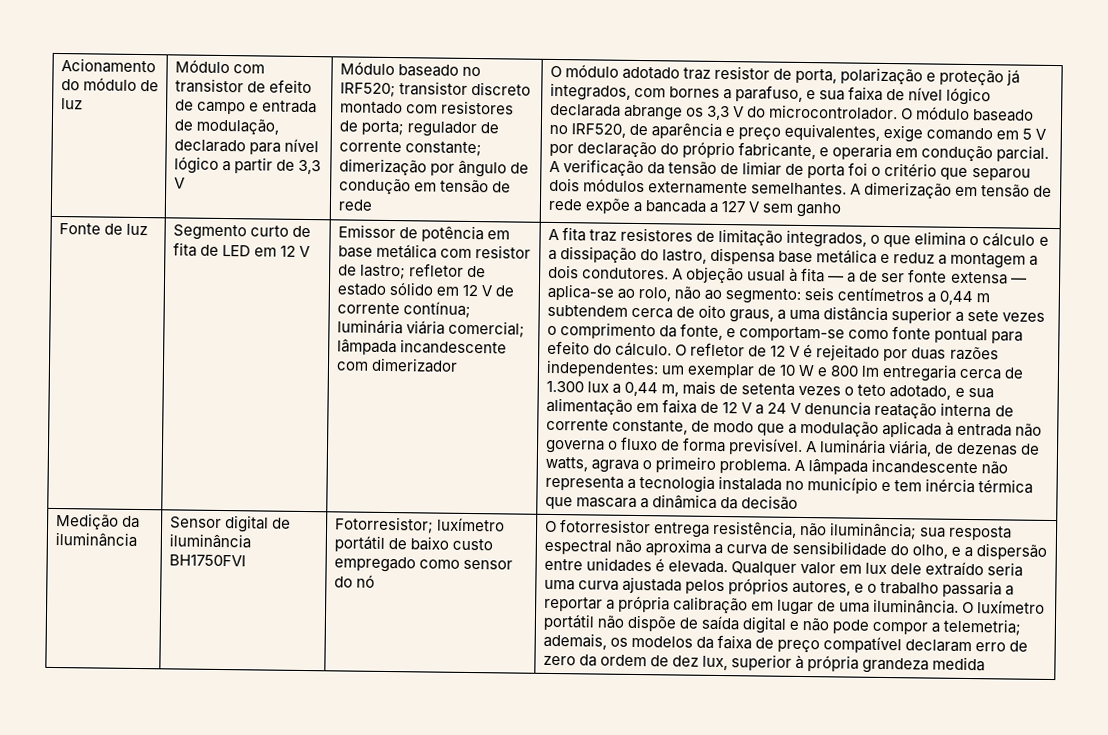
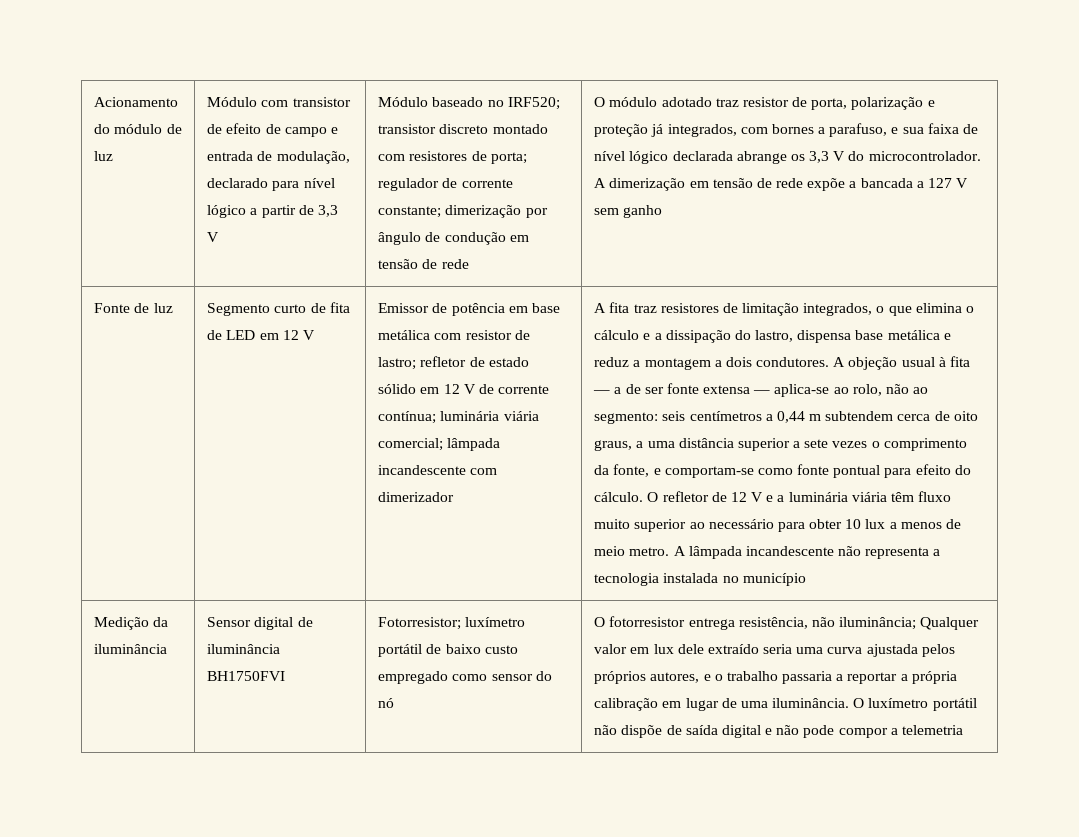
[901,106,1035,122] [548,122,1047,143] [548,141,1050,162] [548,159,1031,181] [548,177,848,196] O módulo baseado no IRF520, de aparência e preço equivalentes, exige comando em 5 V por declaração do próprio fabricante, e operaria em condução parcial. A verificação da tensão de limiar de porta foi o critério que separou dois módulos externamente semelhantes. -> (981, 156) none
[803,344,999,362] [545,359,1025,382] [545,380,994,400] [545,397,1014,419] [545,418,1043,438] [544,436,1041,457] [544,456,792,474] é rejeitado por duas razões independentes: um exemplar de 10 W e 800 lm entregaria cerca de 1.300 lux a 0,44 m, mais de setenta vezes o teto adotado, e sua alimentação em faixa de 12 V a 24 V denuncia reatação interna de corrente constante, de modo que a modulação aplicada à entrada não governa o fluxo de forma previsível. A luminária viária, de dezenas de watts, agrava o primeiro problema. -> [766,491,952,502] [594,519,962,532] [594,546,670,556] e a luminária viária têm fluxo muito superior ao necessário para obter 10 lux a menos de meio metro.
[881,478,1034,494] [544,494,799,510] e tem inércia térmica que mascara a dinâmica da decisão -> (806, 579) none
[919,525,1013,541] [543,539,1048,560] [543,557,729,574] sua resposta espectral não aproxima a curva de sensibilidade do olho, e a dispersão entre unidades é elevada. -> (917, 623) none
[943,618,1022,636] [542,632,1029,654] [542,654,986,674] telemetria; ademais, os modelos da faixa de preço compatível declaram erro de zero da ordem de dez lux, superior à própria grandeza medida -> [902,725,964,735] telemetria

